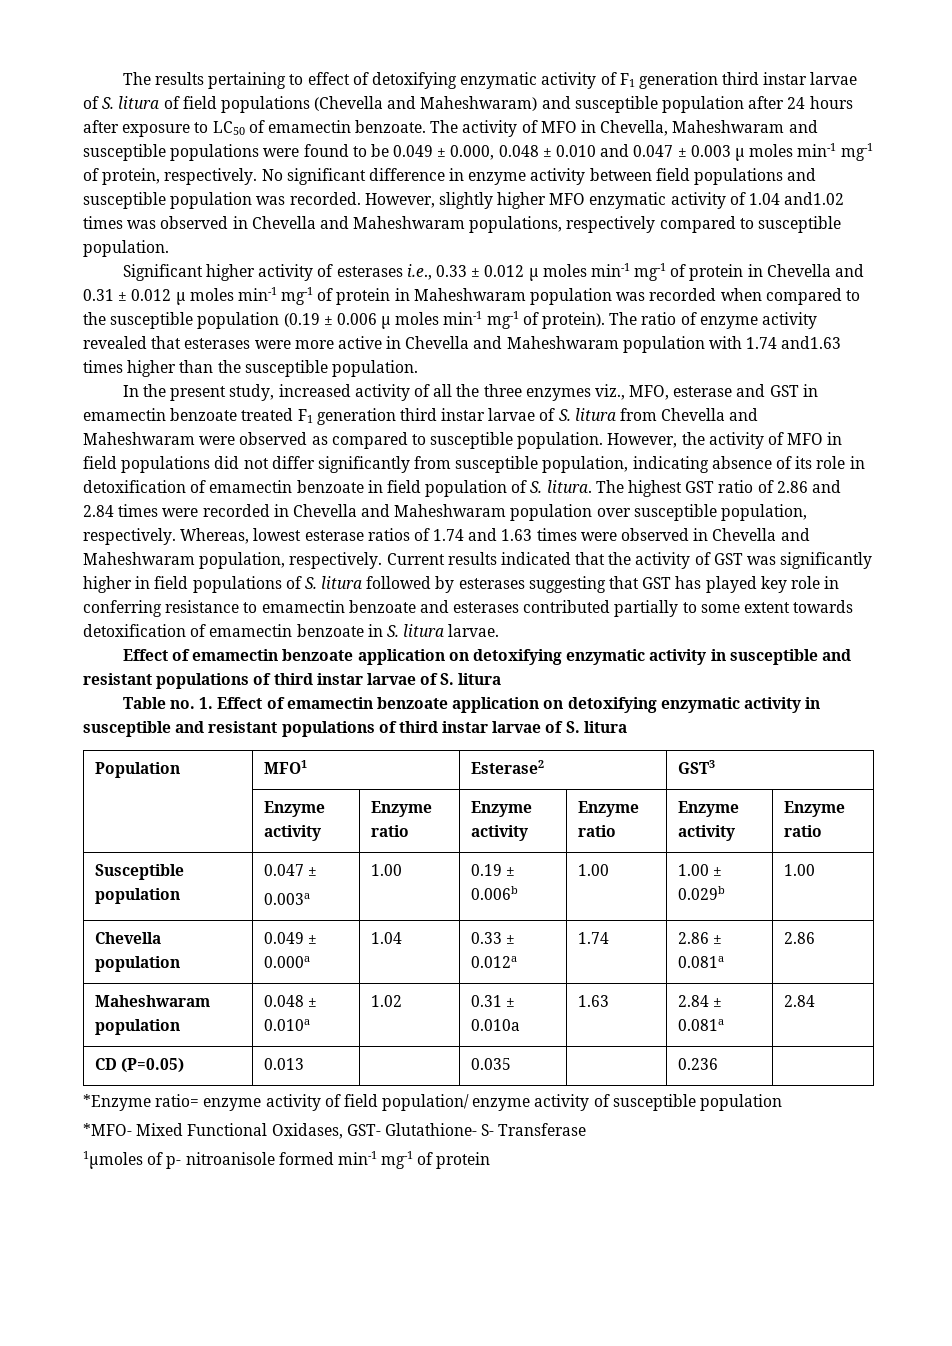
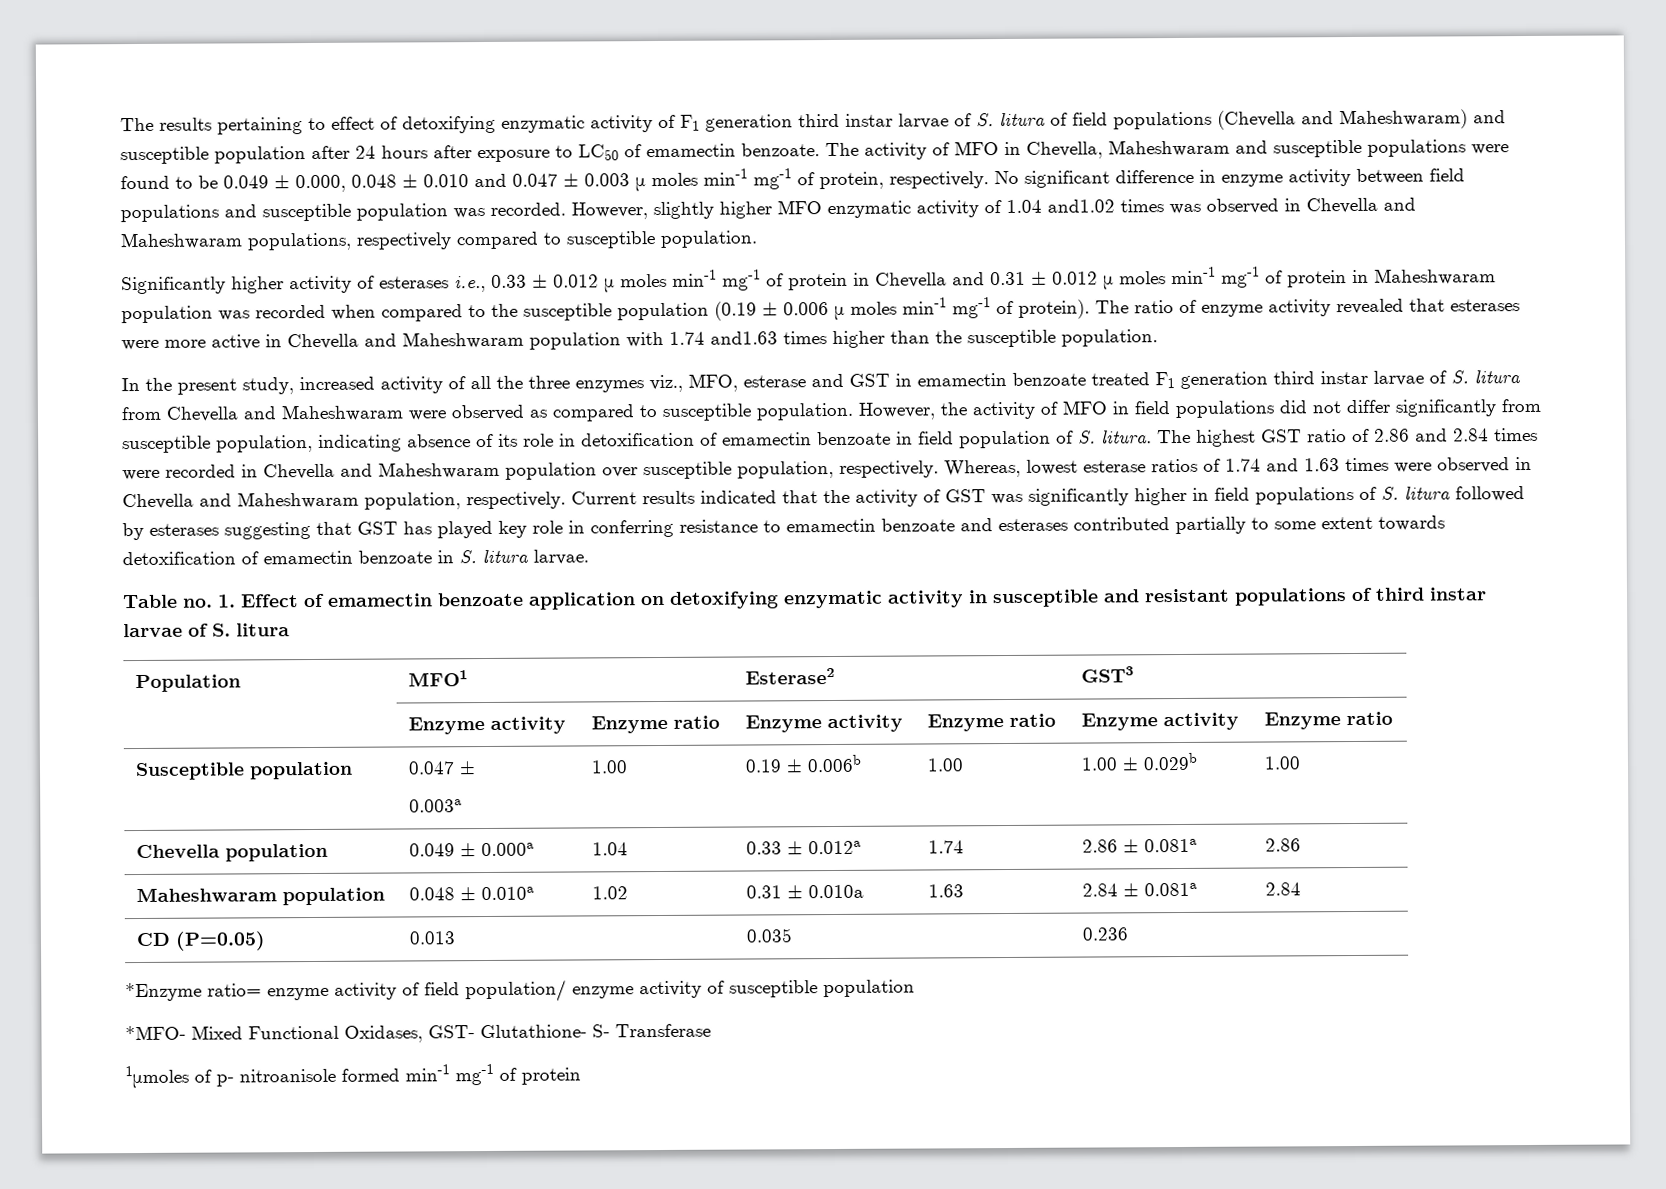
[122,264,203,281] Significant -> [121,276,226,295] Significantly
[122,649,851,665] [83,673,502,689] // Effect of emamectin benzoate application on detoxifying enzymatic activity in susceptible and resistant populations of third instar larvae of S. litura -> (589, 557) none

